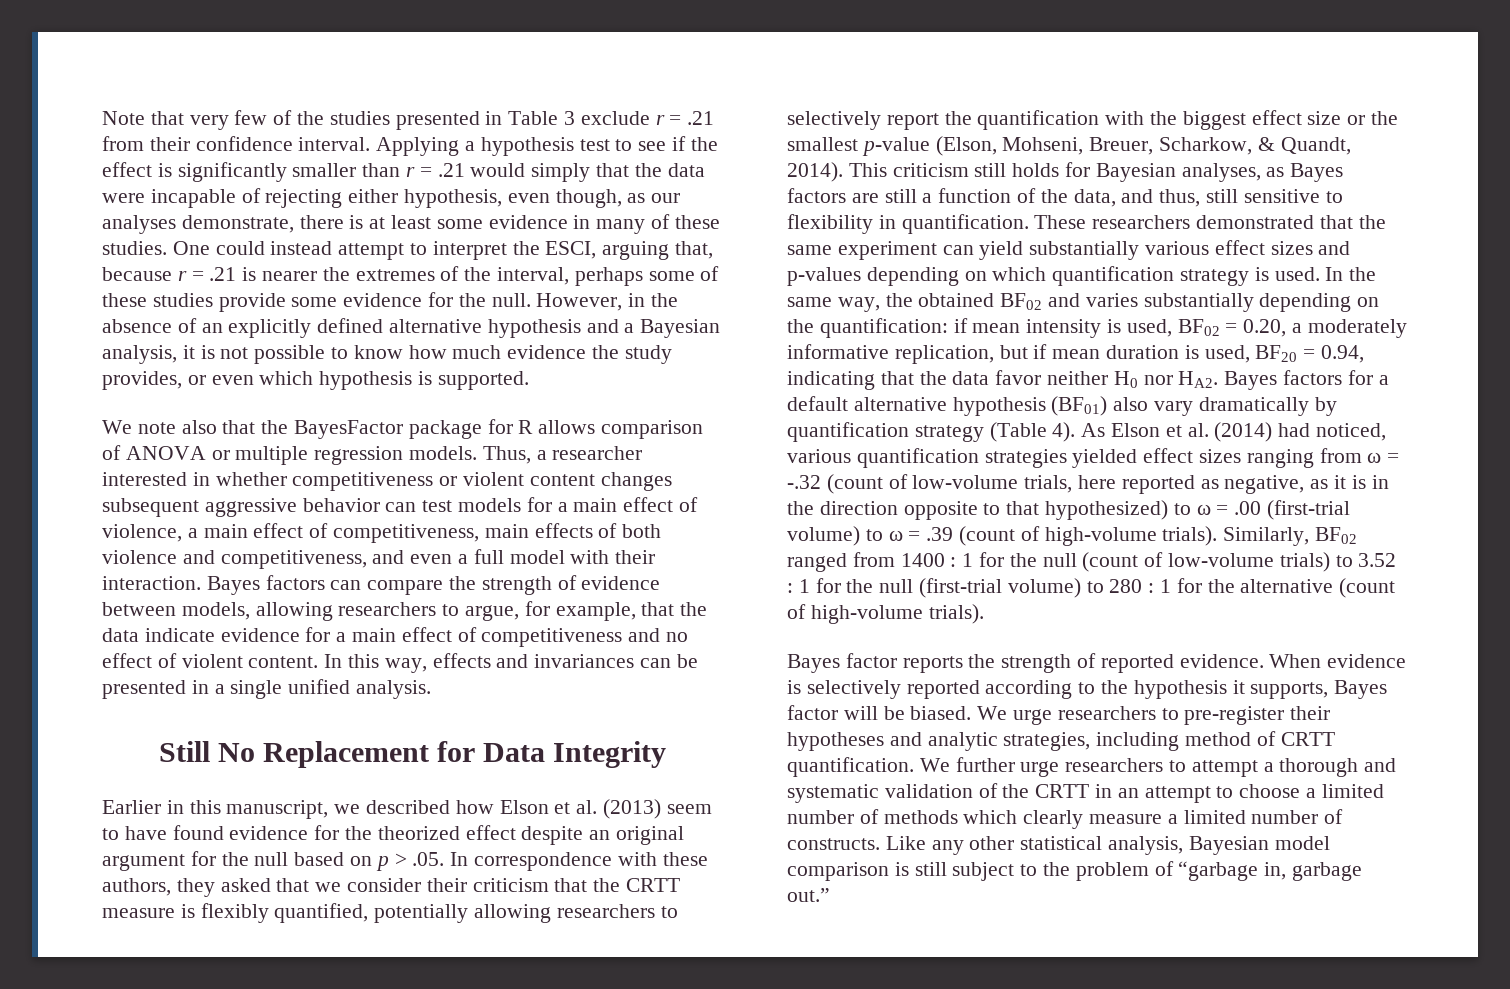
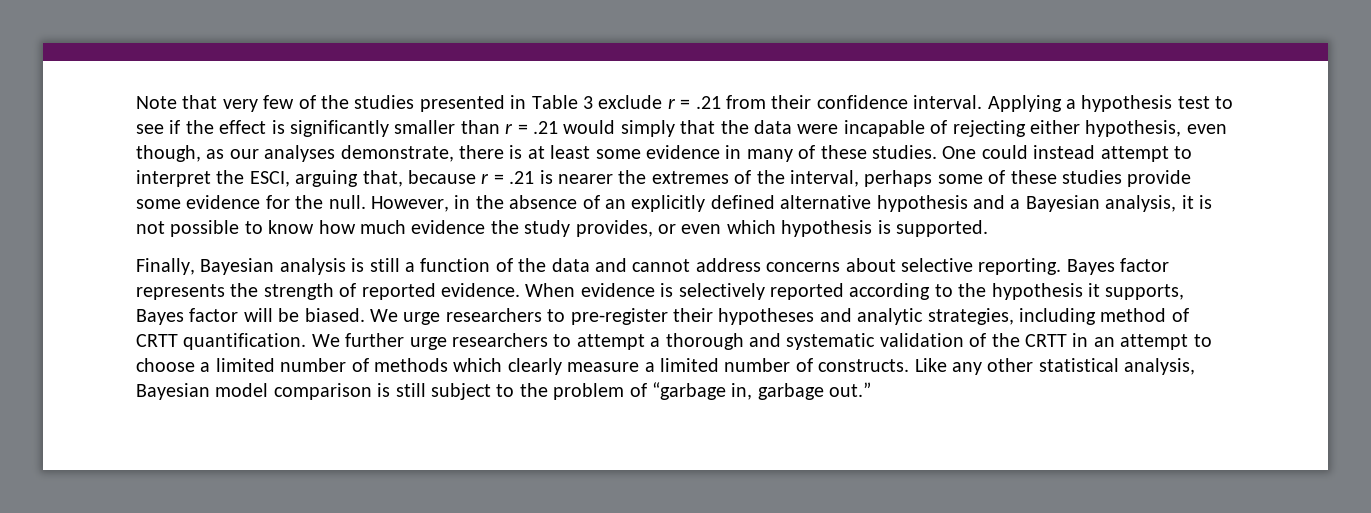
[102,419,704,439] [102,445,643,465] [102,472,672,491] [102,497,699,517] [102,523,662,543] [102,549,656,569] [102,575,661,595] [102,601,708,621] [102,627,689,647] [102,653,698,673] [102,679,432,699] [158,741,667,768] [102,799,712,819] [102,825,685,845] [102,851,708,871] [102,878,681,897] [102,903,678,923] [787,110,1399,130] [787,136,1351,156] [787,162,1344,182] [787,188,879,203] We note also that the BayesFactor package for R allows comparison of ANOVA or multiple regression models. Thus, a researcher interested in whether competitiveness or violent content changes subsequent aggressive behavior can test models for a main effect of violence, a main effect of competitiveness, main effects of both violence and competitiveness, and even a full model with their interaction. Bayes factors can compare the strength of evidence between models, allowing researchers to argue, for example, that the data indicate evidence for a main effect of competitiveness and no effect of violent content. In this way, effects and invariances can be presented in a single unified analysis. // Still No Replacement for Data Integrity // Earlier in this manuscript, we described how Elson et al. (2013) seem to have found evidence for the theorized effect despite an original argument for the null based on p > .05. In correspondence with these authors, they asked that we consider their criticism that the CRTT measure is flexibly quantified, potentially allowing researchers to selectively report the quantification with the biggest effect size or the smallest p-value (Elson, Mohseni, Breuer, Scharkow, & Quandt, 2014). This criticism still holds for Bayesian analyses, as Bayes factors are -> [136,258,365,275] Finally, Bayesian analysis is
[1073,189,1343,207] [787,214,1386,234] [787,240,1351,260] [787,266,1377,286] [787,293,1380,312] [787,318,1407,338] [787,344,1365,364] [787,370,1389,390] [787,396,1337,416] [787,422,1387,442] [787,448,1400,468] [787,474,1389,494] [787,500,1351,520] [787,526,1358,546] [787,552,1397,572] [787,578,1396,598] [787,604,984,624] [787,653,963,673] data, and thus, still sensitive to flexibility in quantification. These researchers demonstrated that the same experiment can yield substantially various effect sizes and p-values depending on which quantification strategy is used. In the same way, the obtained BF02 and varies substantially depending on the quantification: if mean intensity is used, BF02 = 0.20, a moderately informative replication, but if mean duration is used, BF20 = 0.94, indicating that the data favor neither H0 nor HA2. Bayes factors for a default alternative hypothesis (BF01) also vary dramatically by quantification strategy (Table 4). As Elson et al. (2014) had noticed, various quantification strategies yielded effect sizes ranging from ω = -.32 (count of low-volume trials, here reported as negative, as it is in the direction opposite to that hypothesized) to ω = .00 (first-trial volume) to ω = .39 (count of high-volume trials). Similarly, BF02 ranged from 1400 : 1 for the null (count of low-volume trials) to 3.52 : 1 for the null (first-trial volume) to 280 : 1 for the alternative (count of high-volume trials). // Bayes factor reports -> [551,258,1170,275] [136,284,225,300] data and cannot address concerns about selective reporting. Bayes factor represents

